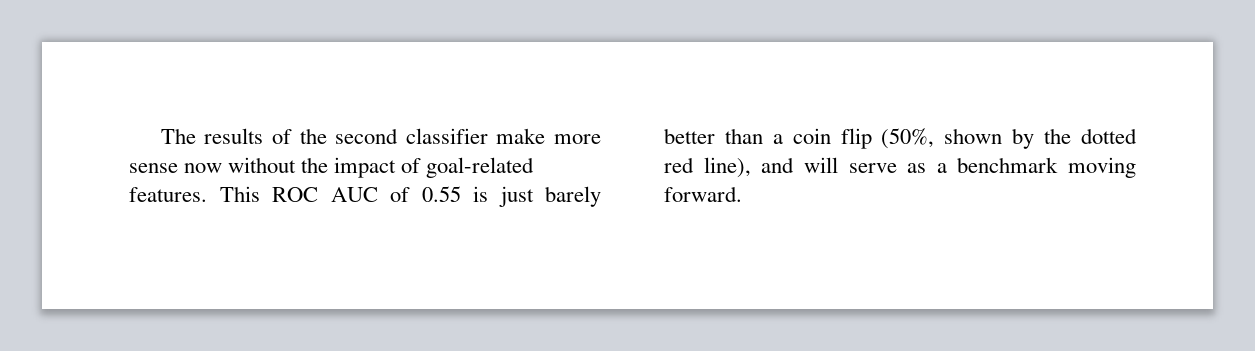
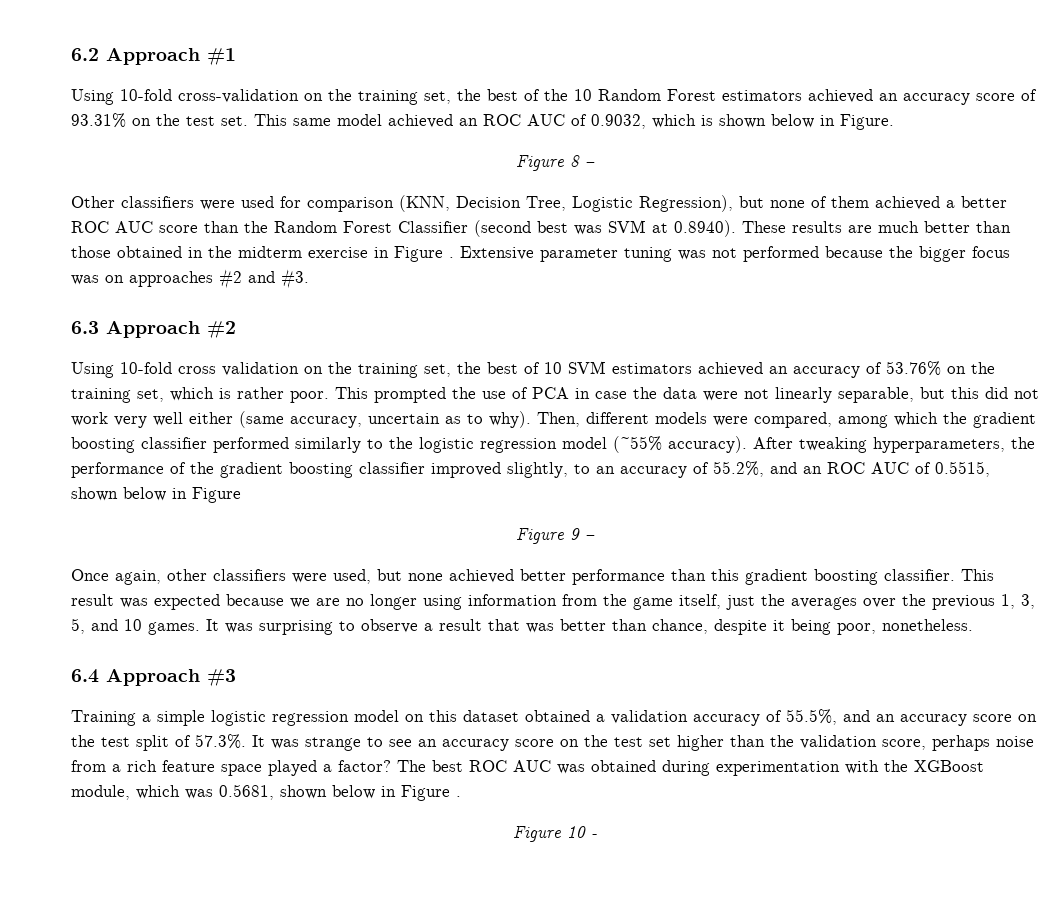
[160,128,601,144] [129,157,535,178] [129,186,601,207] [664,128,1137,149] [664,157,1136,178] [664,186,742,202] The results of the second classifier make more sense now without the impact of goal-related features. This ROC AUC of 0.55 is just barely better than a coin flip (50%, shown by the dotted red line), and will serve as a benchmark moving forward. -> [71,48,236,66] [71,89,1037,105] [71,113,894,130] [516,155,595,171] [71,195,1007,212] [71,220,1011,237] [71,246,1010,262] [71,269,309,289] [71,321,236,339] [71,361,995,378] [71,387,1039,403] [71,411,1036,428] [71,436,1035,453] [71,461,990,478] [71,487,241,503] [516,528,595,544] [71,569,994,585] [71,594,1035,610] [71,618,973,635] [71,669,236,687] [71,709,1037,726] [71,734,1034,751] [71,760,984,776] [71,784,461,801] [513,826,597,842] 6.2 Approach #1 // Using 10-fold cross-validation on the training set, the best of the 10 Random Forest estimators achieved an accuracy score of 93.31% on the test set. This same model achieved an ROC AUC of 0.9032, which is shown below in Figure. // Figure 8 – // Other classifiers were used for comparison (KNN, Decision Tree, Logistic Regression), but none of them achieved a better ROC AUC score than the Random Forest Classifier (second best was SVM at 0.8940). These results are much better than those obtained in the midterm exercise in Figure . Extensive parameter tuning was not performed because the bigger focus was on approaches #2 and #3. // 6.3 Approach #2 // Using 10-fold cross validation on the training set, the best of 10 SVM estimators achieved an accuracy of 53.76% on the training set, which is rather poor. This prompted the use of PCA in case the data were not linearly separable, but this did not work very well either (same accuracy, uncertain as to why). Then, different models were compared, among which the gradient boosting classifier performed similarly to the logistic regression model (~55% accuracy). After tweaking hyperparameters, the performance of the gradient boosting classifier improved slightly, to an accuracy of 55.2%, and an ROC AUC of 0.5515, shown below in Figure // Figure 9 – // Once again, other classifiers were used, but none achieved better performance than this gradient boosting classifier. This result was expected because we are no longer using information from the game itself, just the averages over the previous 1, 3, 5, and 10 games. It was surprising to observe a result that was better than chance, despite it being poor, nonetheless. // 6.4 Approach #3 // Training a simple logistic regression model on this dataset obtained a validation accuracy of 55.5%, and an accuracy score on the test split of 57.3%. It was strange to see an accuracy score on the test set higher than the validation score, perhaps noise from a rich feature space played a factor? The best ROC AUC was obtained during experimentation with the XGBoost module, which was 0.5681, shown below in Figure . // Figure 10 -

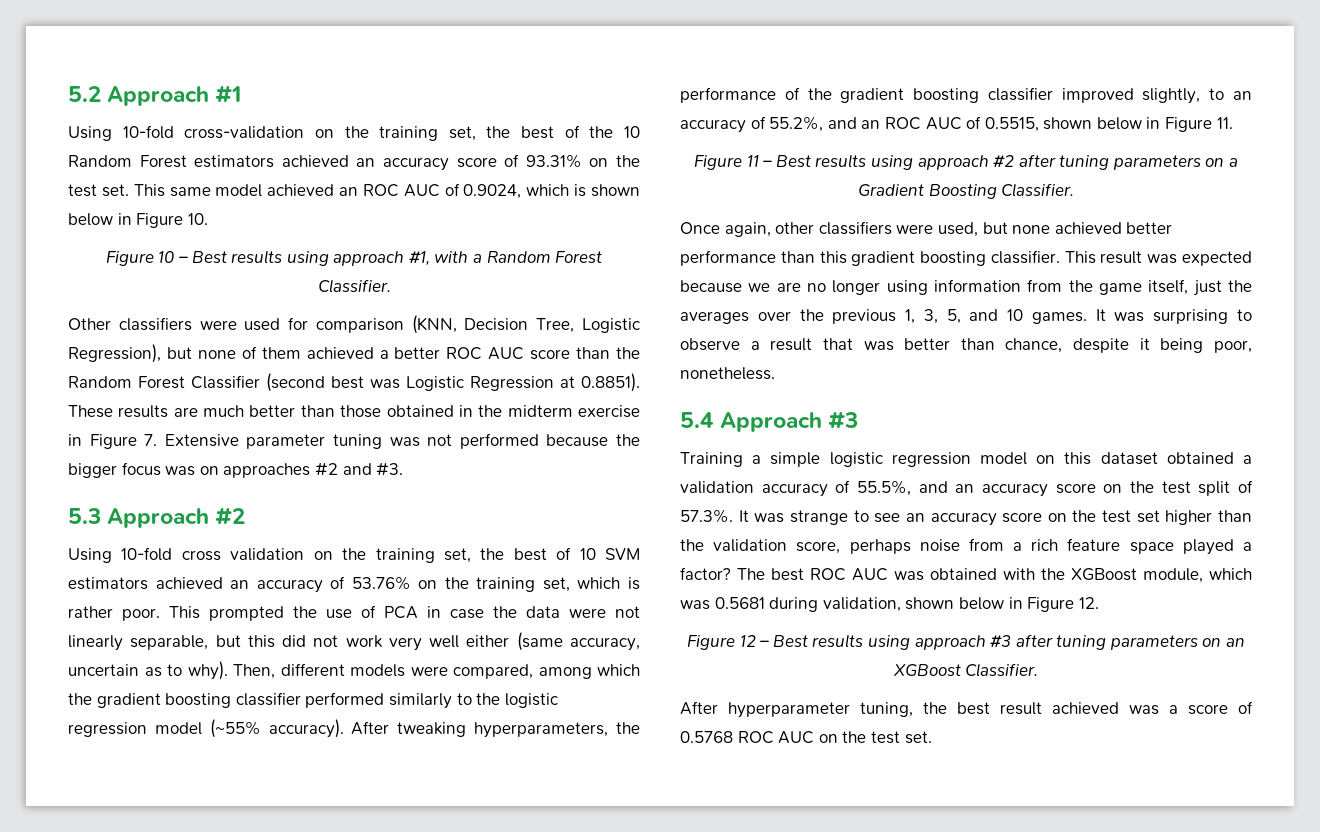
[71,48,99,61] 6.2 -> [68,86,101,102] 5.2
[591,114,646,129] 0.9032, -> [463,184,522,199] 0.9024,
[840,114,894,130] [516,155,595,171] Figure. // Figure 8 – -> [136,213,208,228] [105,250,603,266] [317,279,391,293] Figure 10. // Figure 10 – Best results using approach #1, with a Random Forest Classifier.
[608,220,736,237] SVM at 0.8940). -> [406,373,640,392] Logistic Regression at 0.8851).
[449,257,454,258] . -> [144,434,158,446] 7.
[71,321,99,334] 6.3 -> [68,508,101,524] 5.3
[516,528,595,544] // Figure 9 – -> [1216,117,1233,129] [693,154,1239,170] [857,183,1075,199] 11. // Figure 11 – Best results using approach #2 after tuning parameters on a Gradient Boosting Classifier.
[71,669,99,683] 6.4 -> [680,412,714,428] 5.4
[662,760,840,776] during experimentation -> (997, 574) none
[219,784,461,801] [513,826,597,842] 0.5681, shown below in Figure . // Figure 10 - -> [714,597,1099,612] [686,634,1246,650] [892,663,1039,677] [680,701,1253,718] [680,731,932,744] 0.5681 during validation, shown below in Figure 12. // Figure 12 – Best results using approach #3 after tuning parameters on an XGBoost Classifier. // After hyperparameter tuning, the best result achieved was a score of 0.5768 ROC AUC on the test set.

